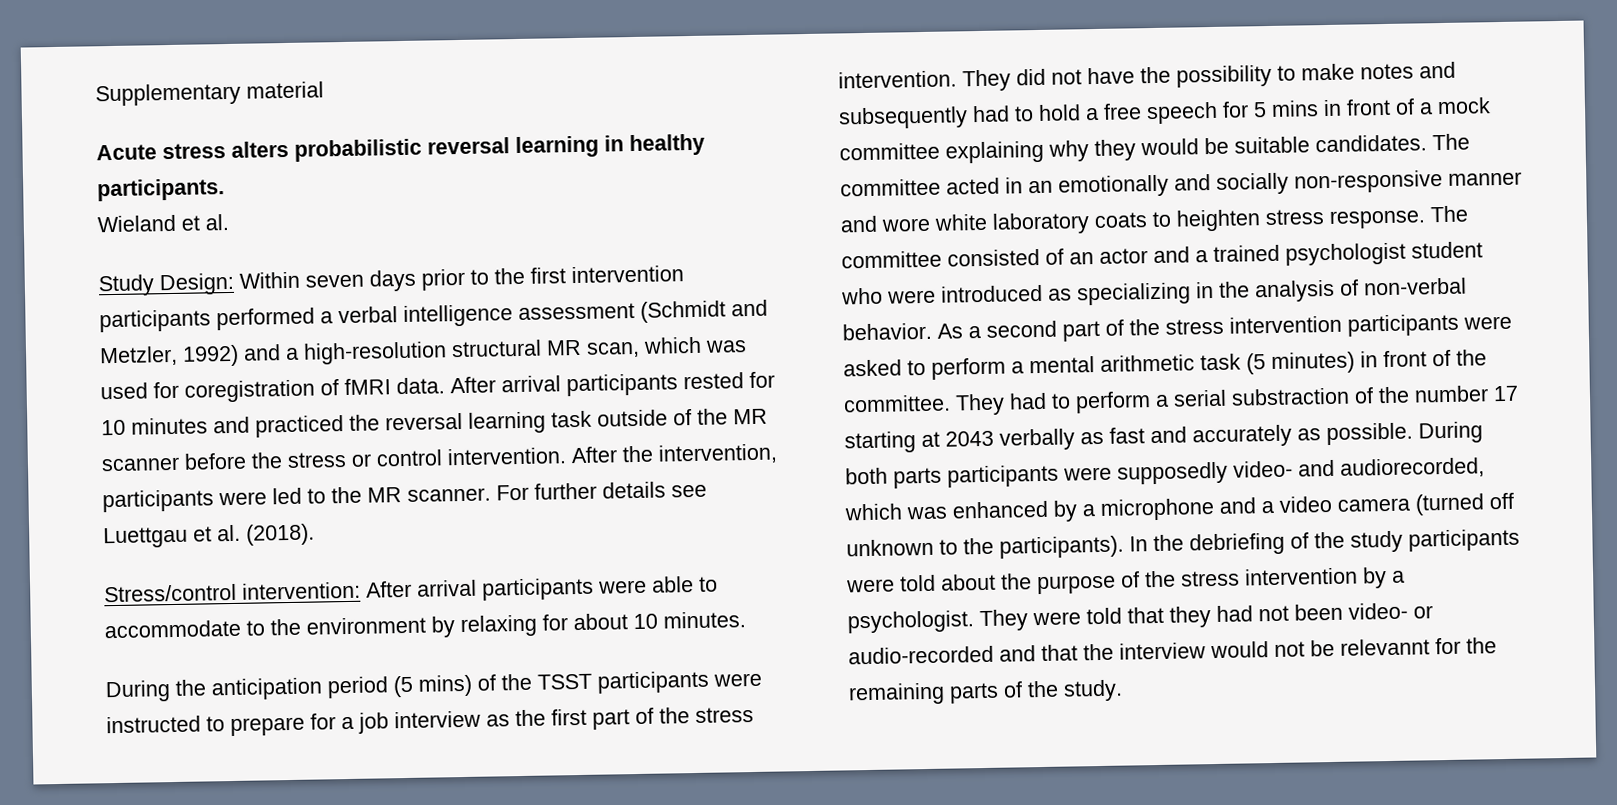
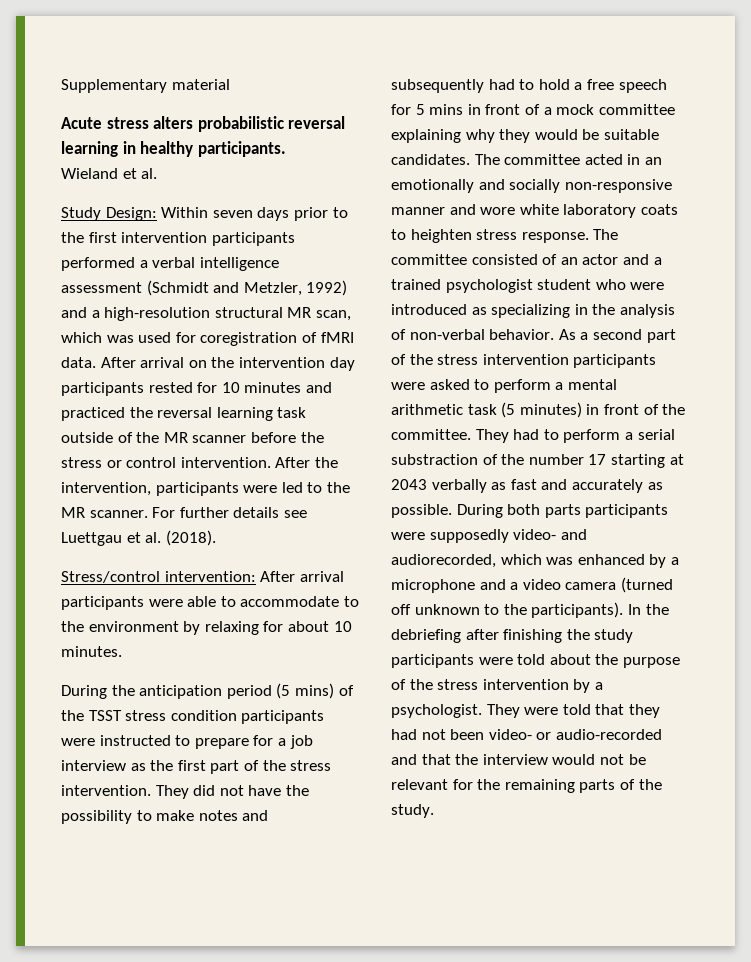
(561, 384) none -> [188,357,355,371] on the intervention day
(592, 681) none -> [125,710,237,721] stress condition
[1290,532,1309,549] of -> [465,629,563,643] after finishing
[1340,638,1430,656] relevannt -> [391,779,448,790] relevant

